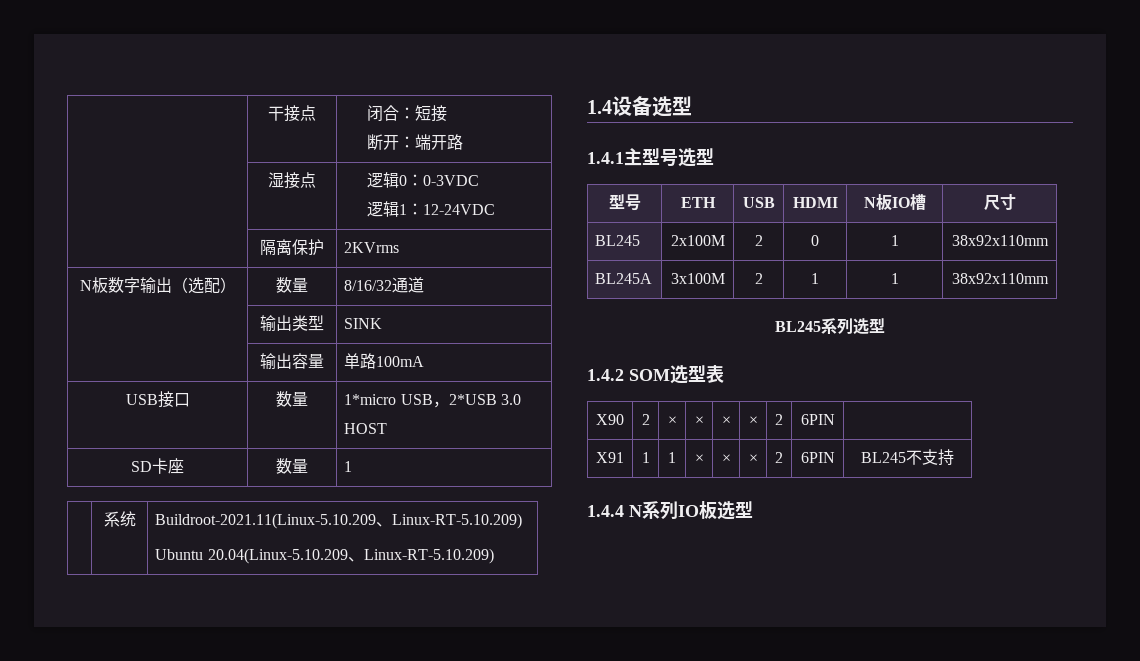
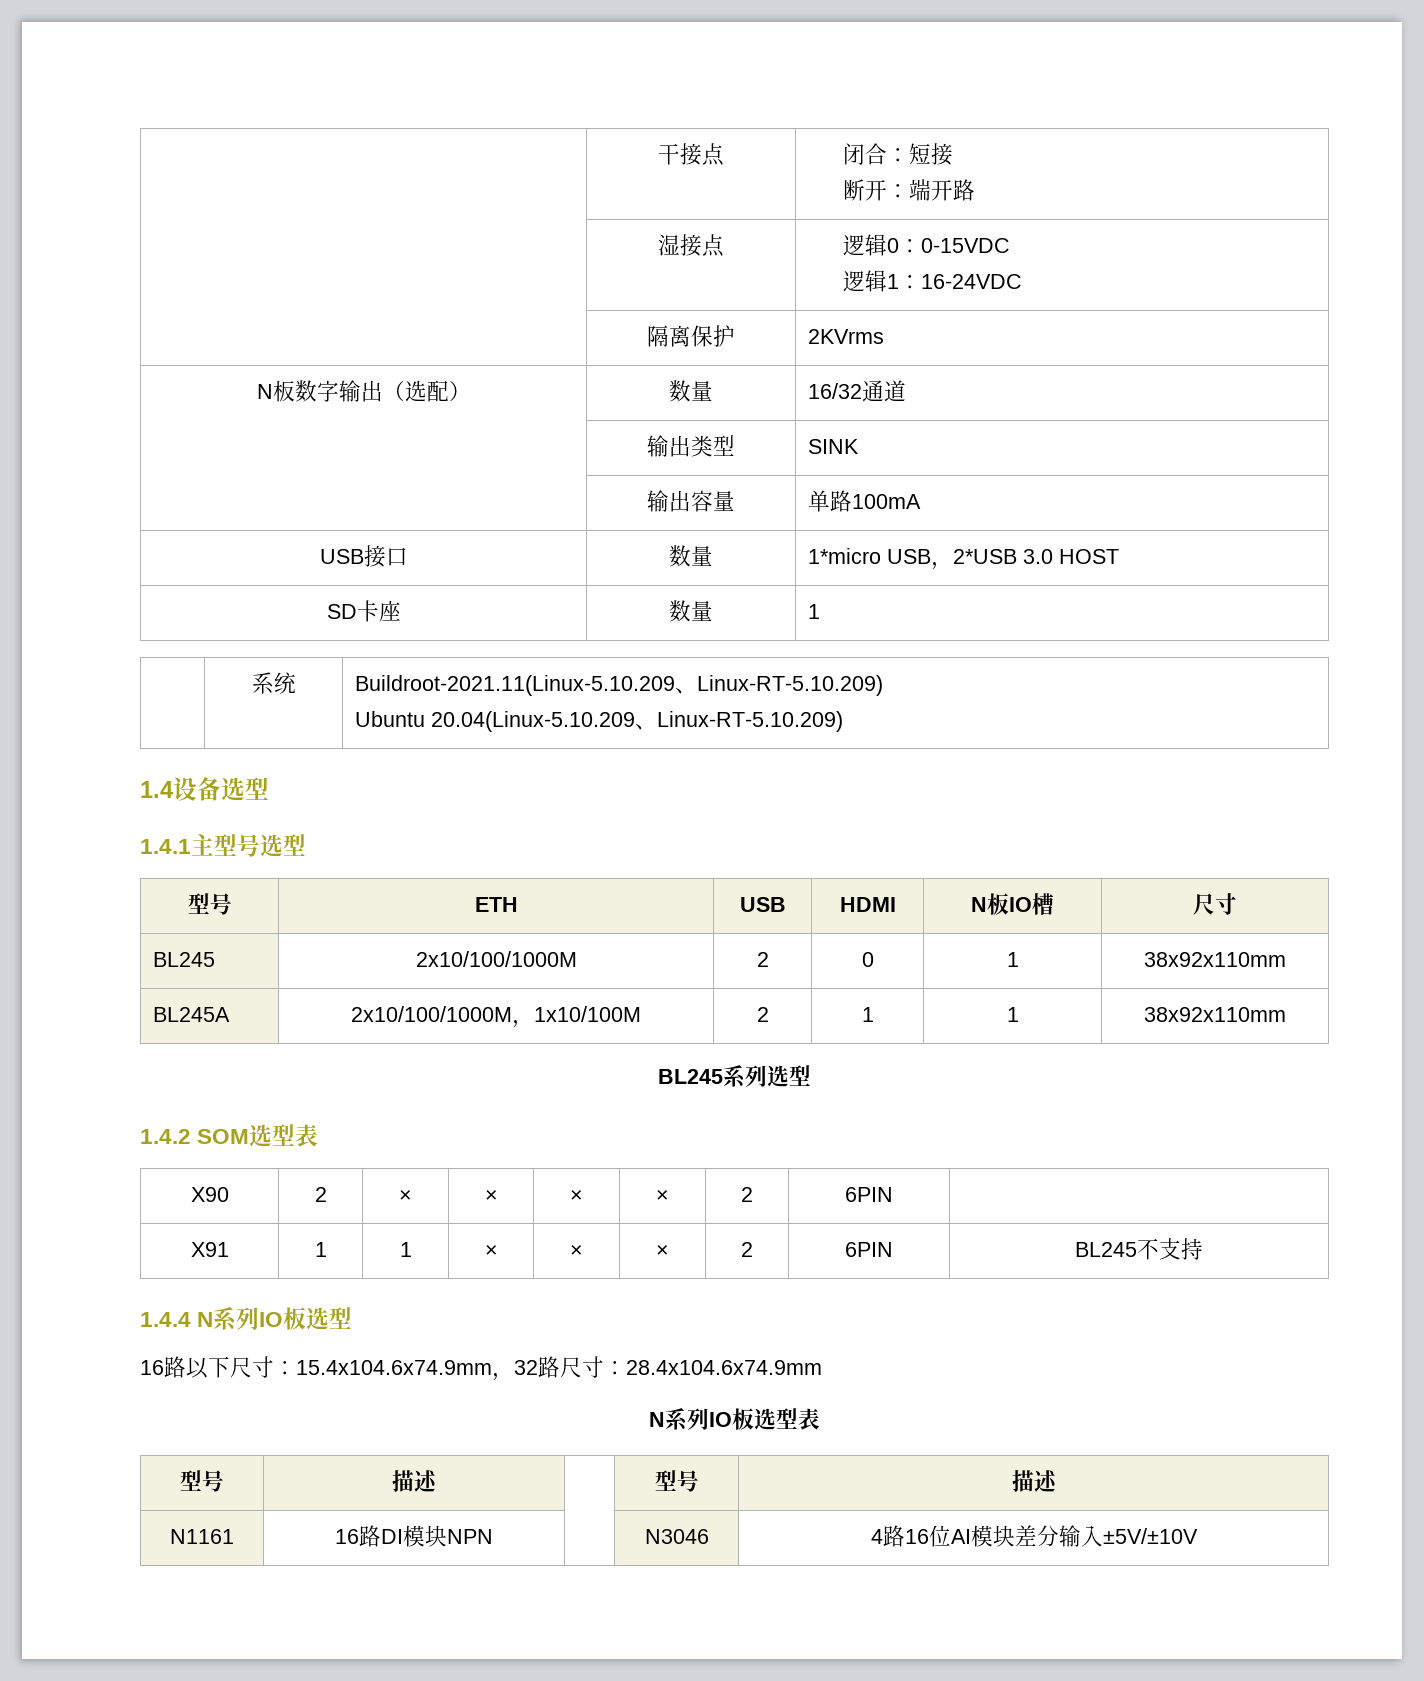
[422,175,479,186] 0-3VDC -> [921,238,1011,253] 0-15VDC
[422,204,495,215] 12-24VDC -> [921,274,1023,289] 16-24VDC
[344,280,393,291] 8/16/32 -> [808,383,863,399] 16/32
[670,235,725,246] 2x100M -> [415,951,577,967] 2x10/100/1000M
[670,273,725,284] 3x100M -> [351,1006,641,1028] 2x10/100/1000M，1x10/100M
(753, 509) none -> [140,1356,822,1381] [649,1408,820,1431] [180,1470,224,1492] [392,1470,437,1492] [654,1470,699,1492] [1011,1470,1057,1492] [170,1529,234,1544] [335,1525,493,1547] [644,1529,709,1544] [870,1525,1198,1547] // 16路以下尺寸：15.4x104.6x74.9mm，32路尺寸：28.4x104.6x74.9mm // N系列IO板选型表 // 型号 | 描述 | | 型号 | 描述 // N1161 | 16路DI模块NPN | | N3046 | 4路16位AI模块差分输入±5V/±10V

